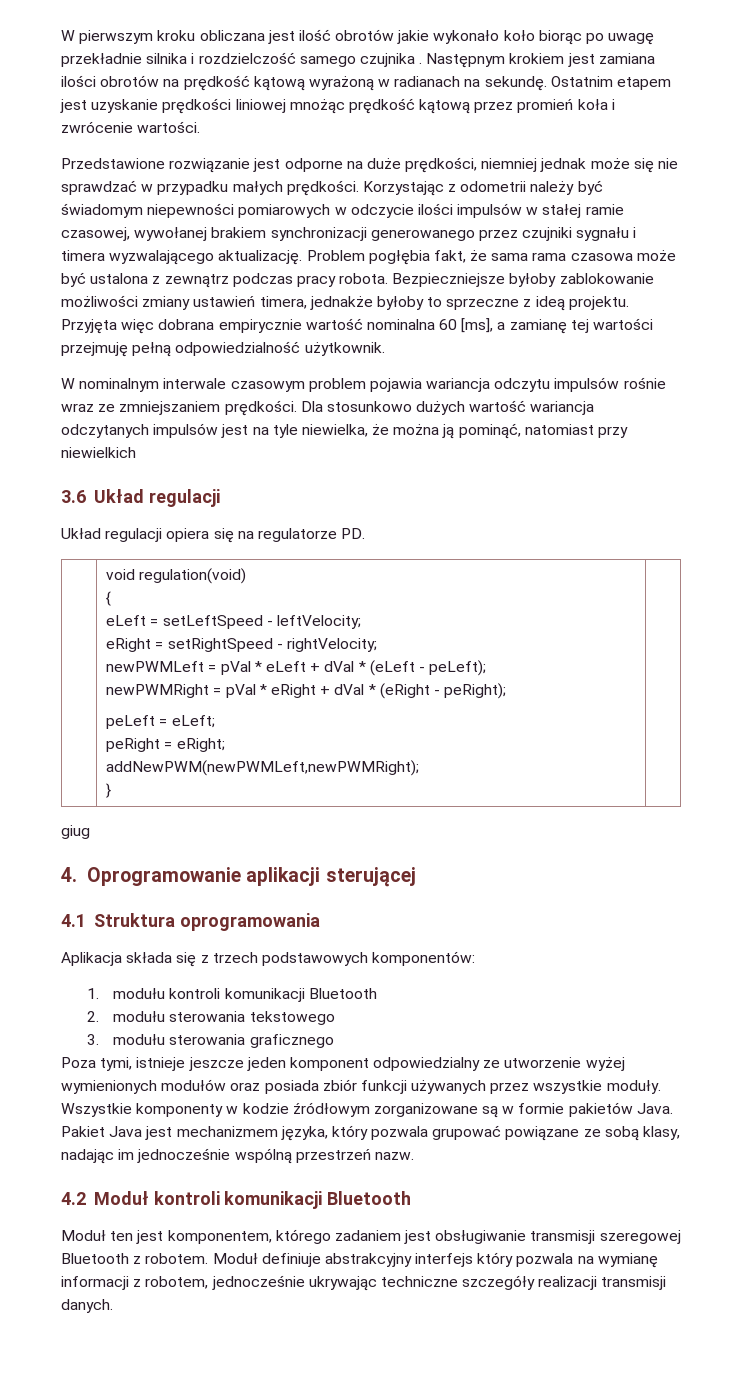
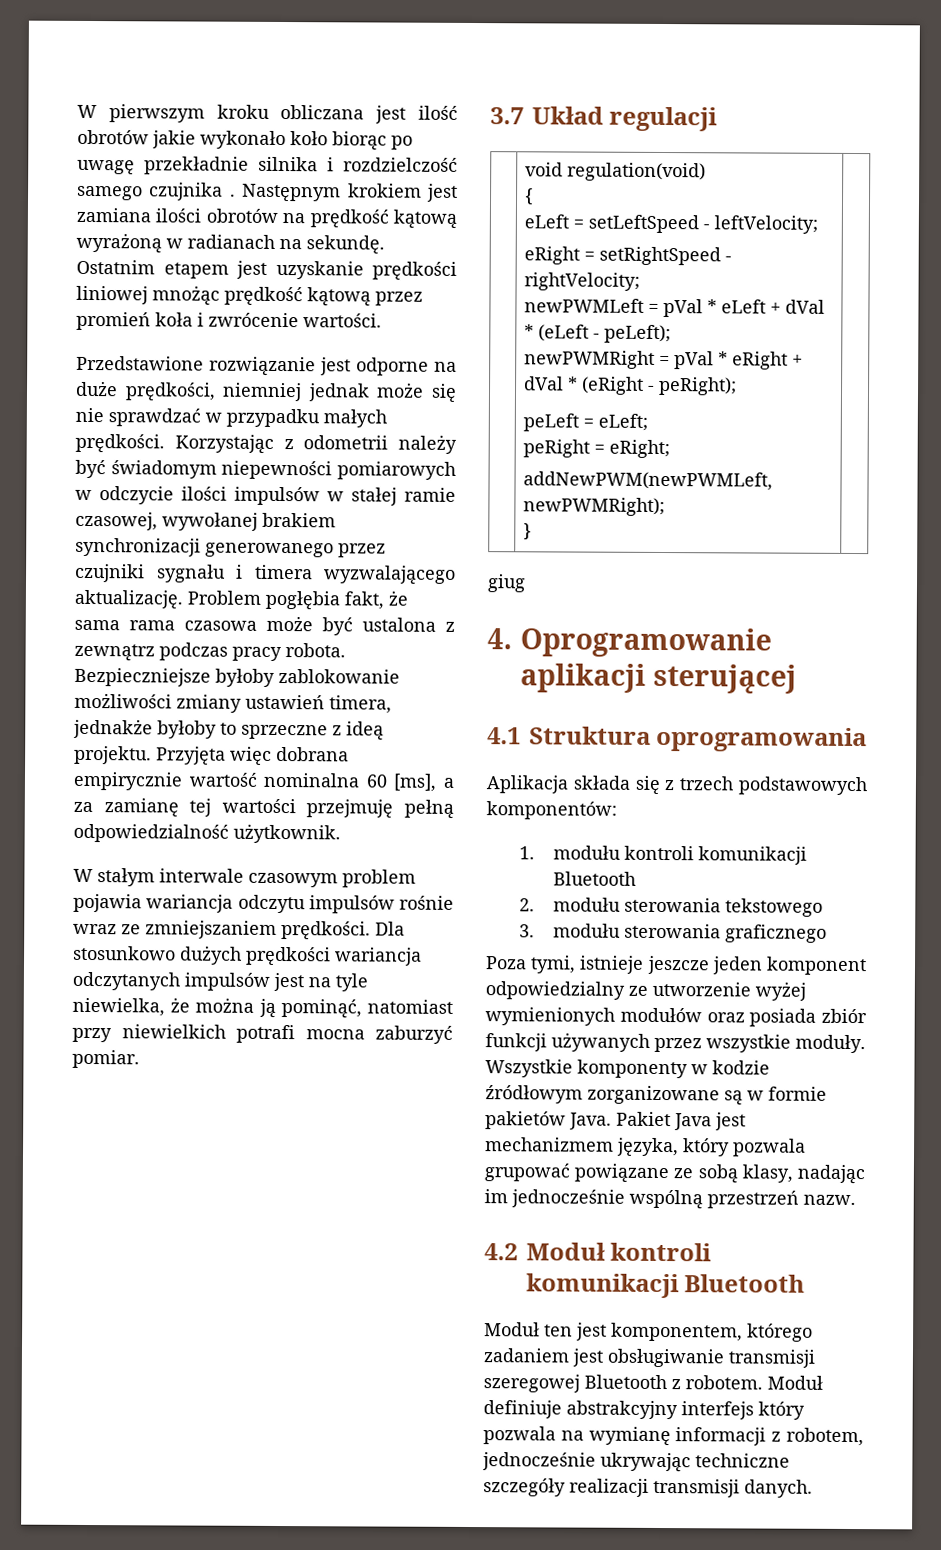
(506, 326) none -> [73,801,93,813] za
[79,378,160,392] nominalnym -> [97,868,155,887] stałym
[469,400,527,412] wartość -> [246,946,331,966] prędkości
[61,489,220,507] [61,528,366,543] // 3.6 Układ regulacji // Układ regulacji opiera się na regulatorze PD. -> [236,1024,453,1044] [72,1049,140,1069] [490,106,719,132] potrafi mocna zaburzyć pomiar. // 3.7 Układ regulacji

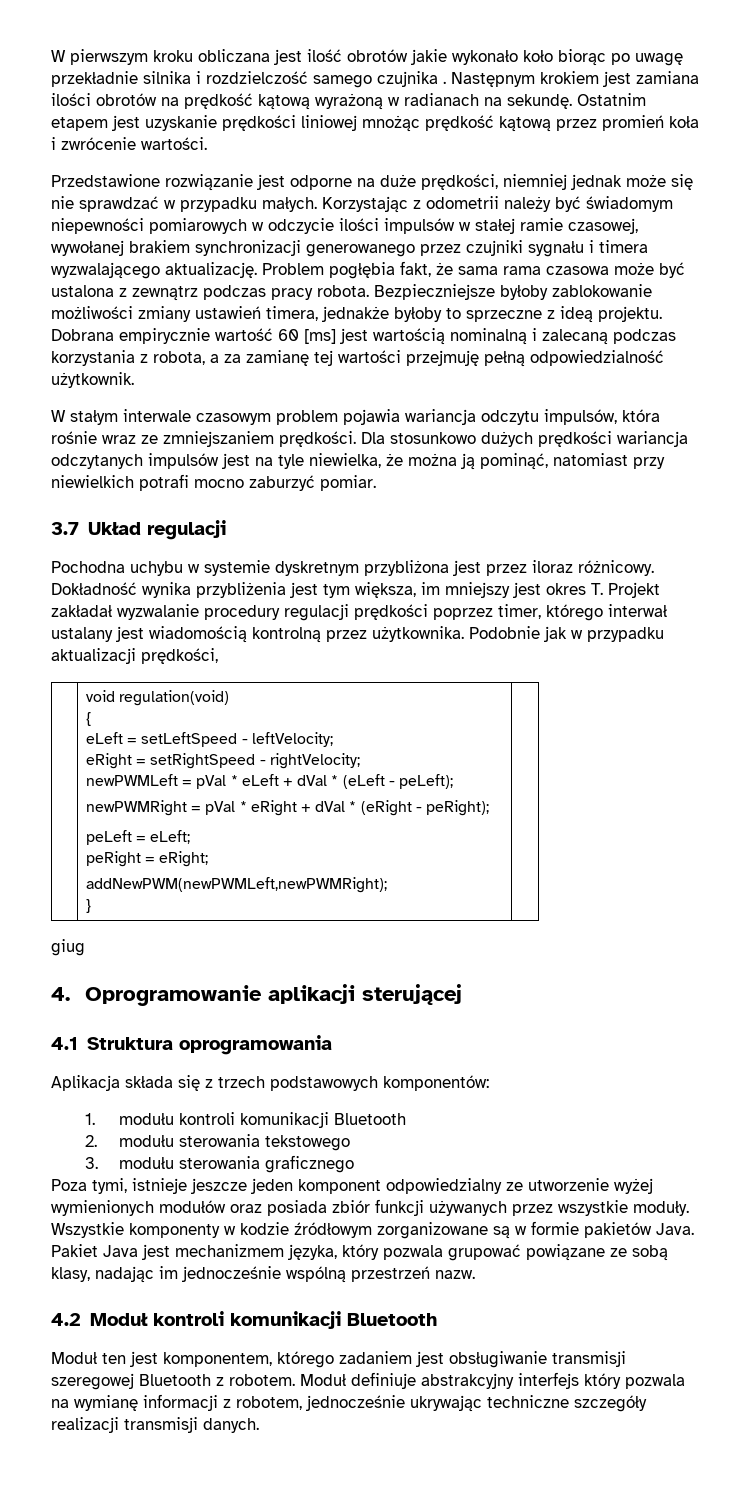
[323,409,387,428] [75,433,165,453] małych prędkości. -> [262,197,317,212] małych.
[156,746,349,765] [73,771,438,792] Przyjęta więc dobrana empirycznie wartość nominalna 60 [ms], -> [51,328,676,345] [51,350,205,366] Dobrana empirycznie wartość 60 [ms] jest wartością nominalną i zalecaną podczas korzystania z robota,
[308,895,395,914] impulsów -> [544,409,660,425] impulsów, która
[305,1029,365,1040] mocna -> [194,479,244,488] mocno
(719, 119) none -> [51,560,654,576] [51,582,660,598] [51,604,667,621] [51,626,664,643] [51,648,218,664] // Pochodna uchybu w systemie dyskretnym przybliżona jest przez iloraz różnicowy. Dokładność wynika przybliżenia jest tym większa, im mniejszy jest okres T. Projekt zakładał wyzwalanie procedury regulacji prędkości poprzez timer, którego interwał ustalany jest wiadomością kontrolną przez użytkownika. Podobnie jak w przypadku aktualizacji prędkości,

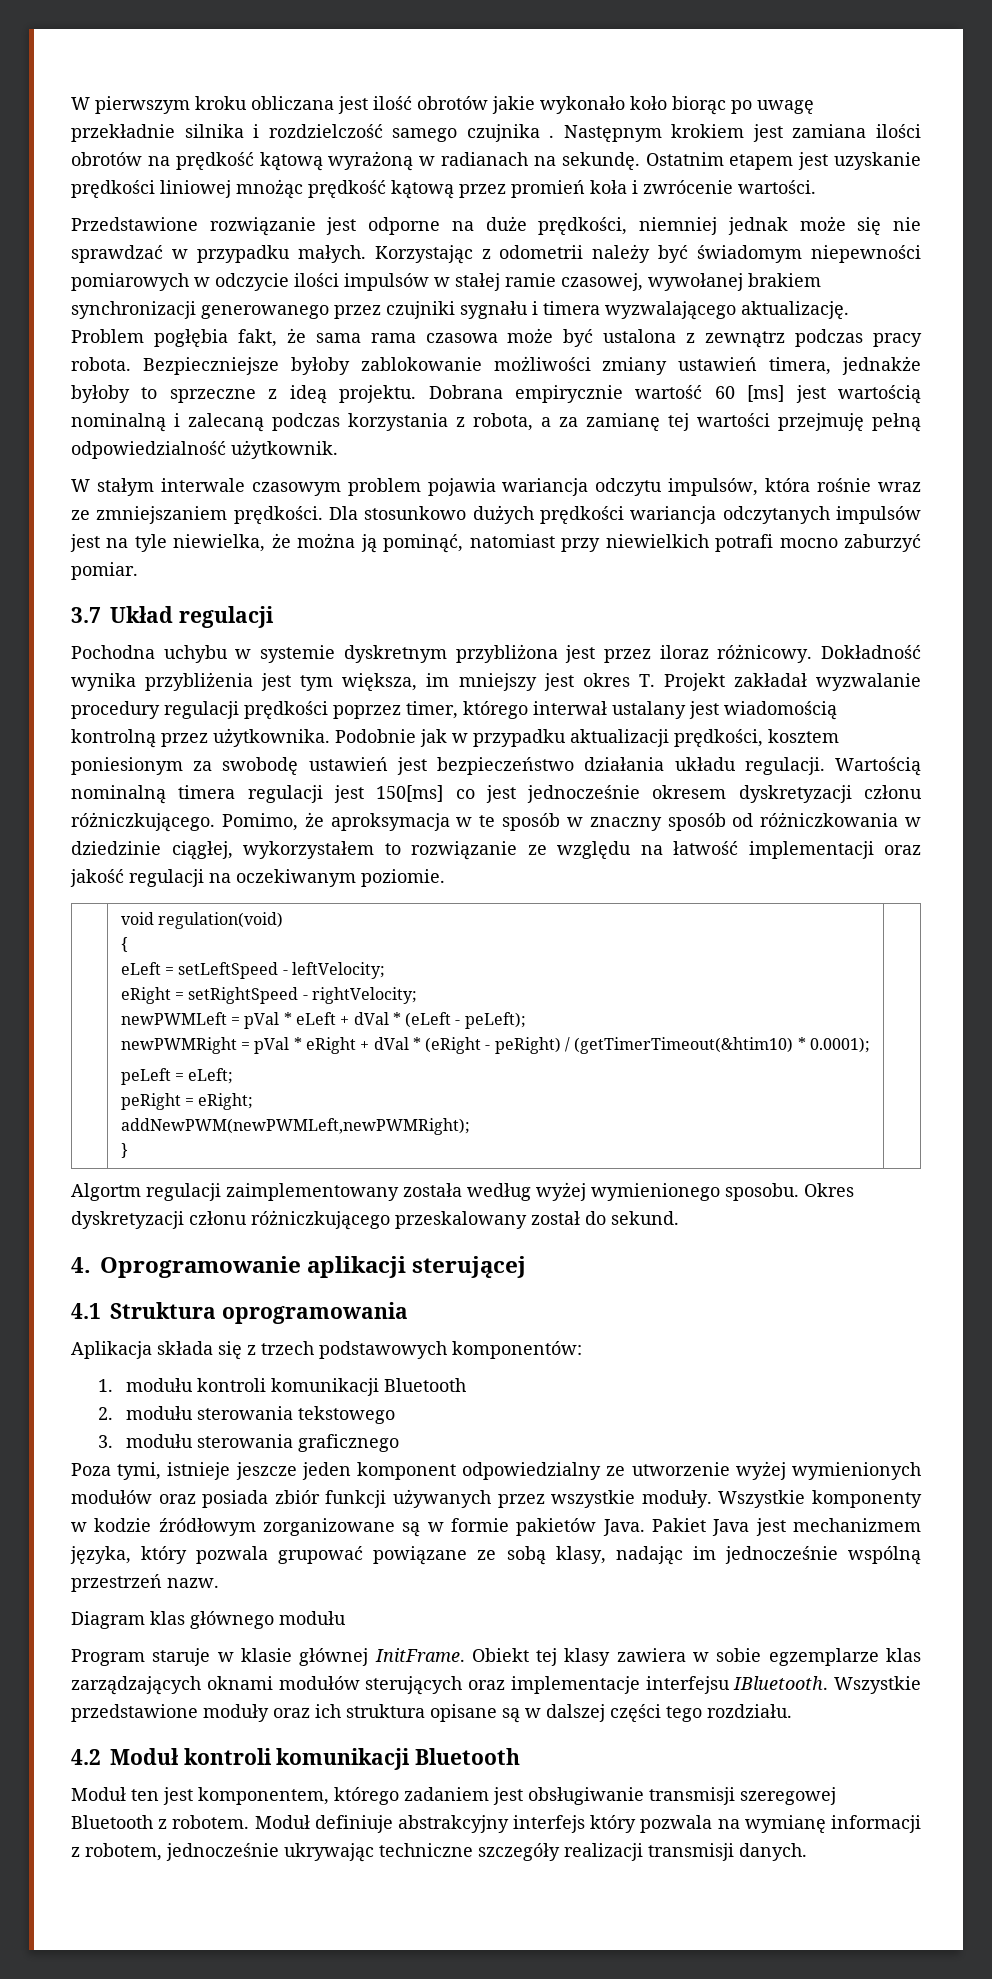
(218, 656) none -> [768,729,839,743] [71,757,921,776] [71,785,922,804] [71,812,922,832] [71,841,921,860] [70,869,445,887] kosztem poniesionym za swobodę ustawień jest bezpieczeństwo działania układu regulacji. Wartością nominalną timera regulacji jest 150[ms] co jest jednocześnie okresem dyskretyzacji członu różniczkującego. Pomimo, że aproksymacja w te sposób w znaczny sposób od różniczkowania w dziedzinie ciągłej, wykorzystałem to rozwiązanie ze względu na łatwość implementacji oraz jakość regulacji na oczekiwanym poziomie.
[425,800,489,816] peRight); -> [494,1037,871,1054] peRight) / (getTimerTimeout(&htim10) * 0.0001);
[51,939,85,956] giug -> [71,1182,854,1201] [71,1210,679,1230] Algortm regulacji zaimplementowany została według wyżej wymienionego sposobu. Okres dyskretyzacji członu różniczkującego przeskalowany został do sekund.
(475, 1274) none -> [71,1611,346,1629] [71,1648,921,1666] [71,1676,921,1695] [71,1704,792,1723] // Diagram klas głównego modułu // Program staruje w klasie głównej InitFrame. Obiekt tej klasy zawiera w sobie egzemplarze klas zarządzających oknami modułów sterujących oraz implementacje interfejsu IBluetooth. Wszystkie przedstawione moduły oraz ich struktura opisane są w dalszej części tego rozdziału.

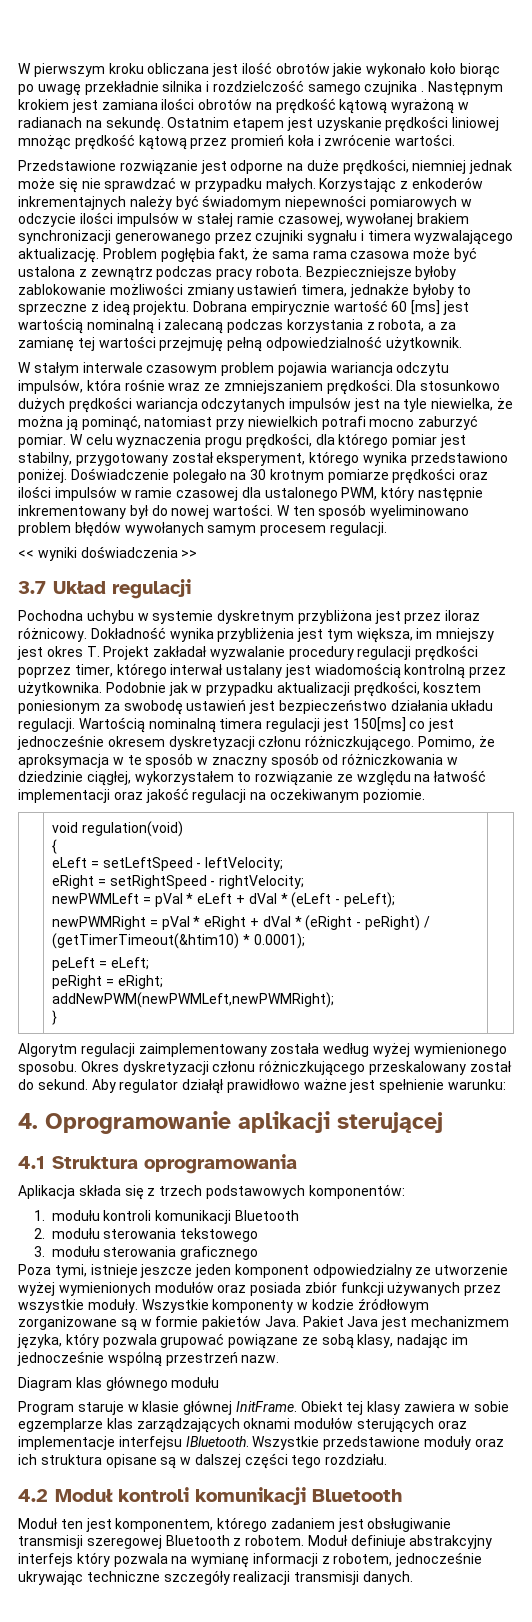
[499,245,584,259] odometrii -> [412,177,484,189] [18,196,126,210] enkoderów inkrementajnych
(138, 571) none -> [69,433,467,449] [18,451,508,466] [18,468,489,484] [18,486,484,502] [18,504,470,519] [18,521,387,537] [18,546,198,561] W celu wyznaczenia progu prędkości, dla którego pomiar jest stabilny, przygotowany został eksperyment, którego wynika przedstawiono poniżej. Doświadczenie polegało na 30 krotnym pomiarze prędkości oraz ilości impulsów w ramie czasowej dla ustalonego PWM, który następnie inkrementowany był do nowej wartości. W ten sposób wyeliminowano problem błędów wywołanych samym procesem regulacji. // << wyniki doświadczenia >>
[71,1183,141,1201] Algortm -> [18,1043,77,1057] Algorytm
(679, 1218) none -> [91,1079,507,1094] Aby regulator działął prawidłowo ważne jest spełnienie warunku:

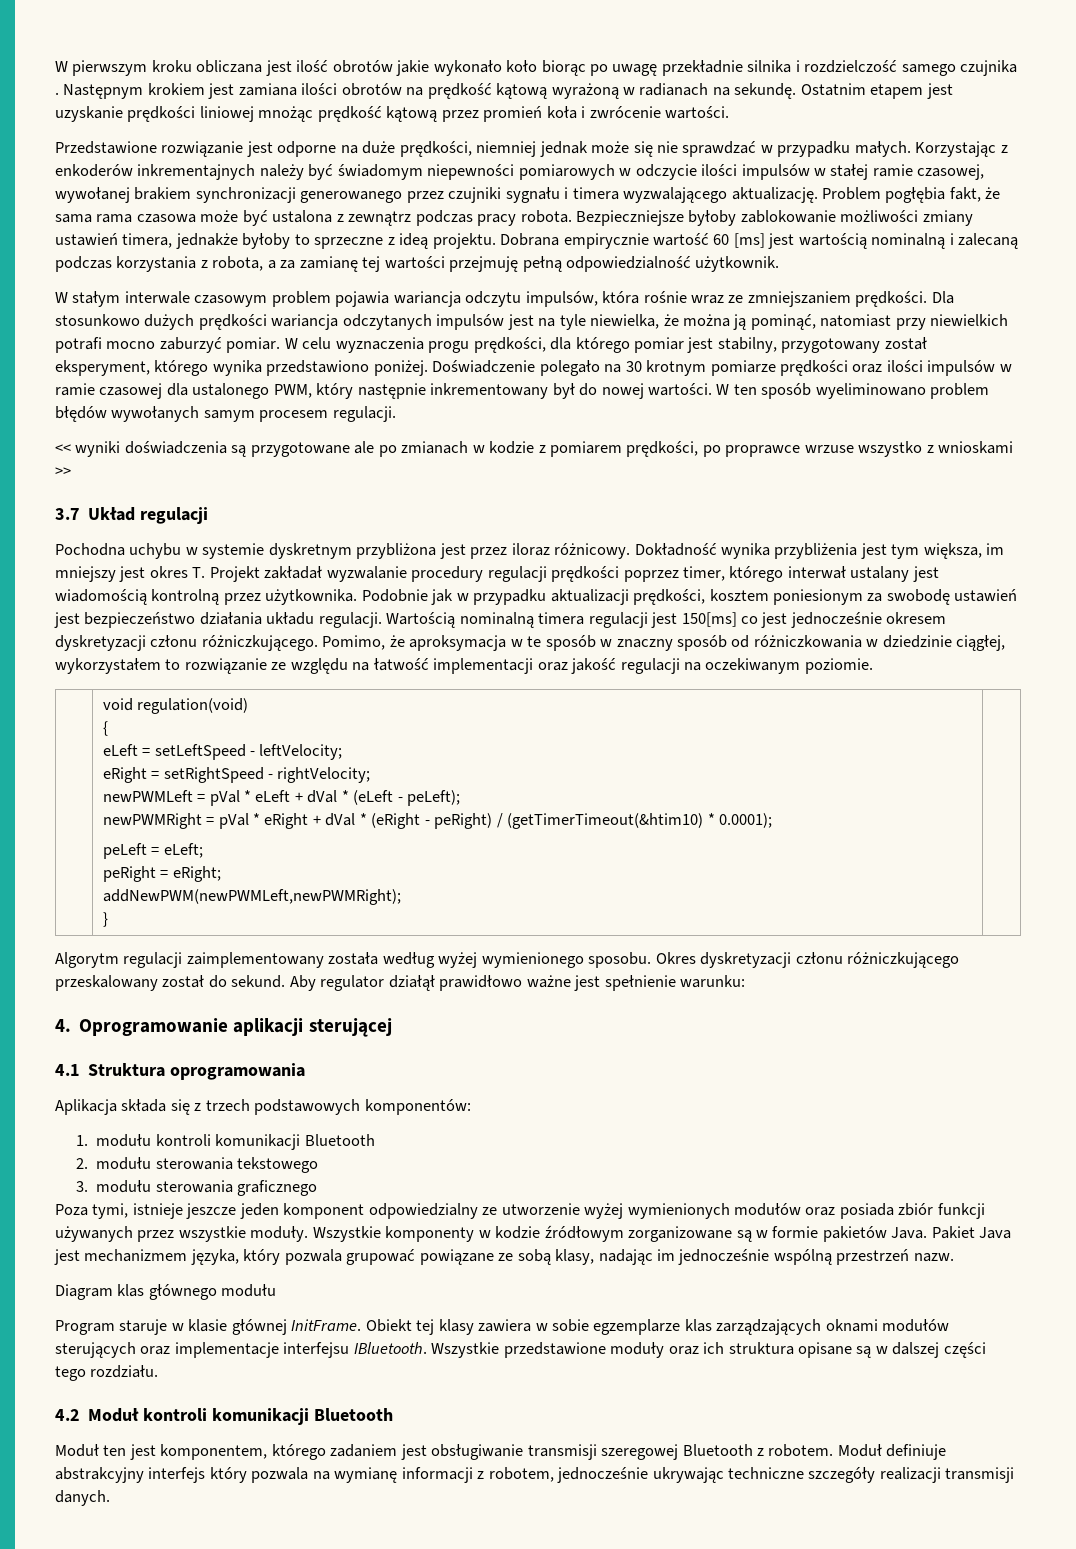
(178, 552) none -> [231,441,1014,457] są przygotowane ale po zmianach w kodzie z pomiarem prędkości, po proprawce wrzuse wszystko z wnioskami

